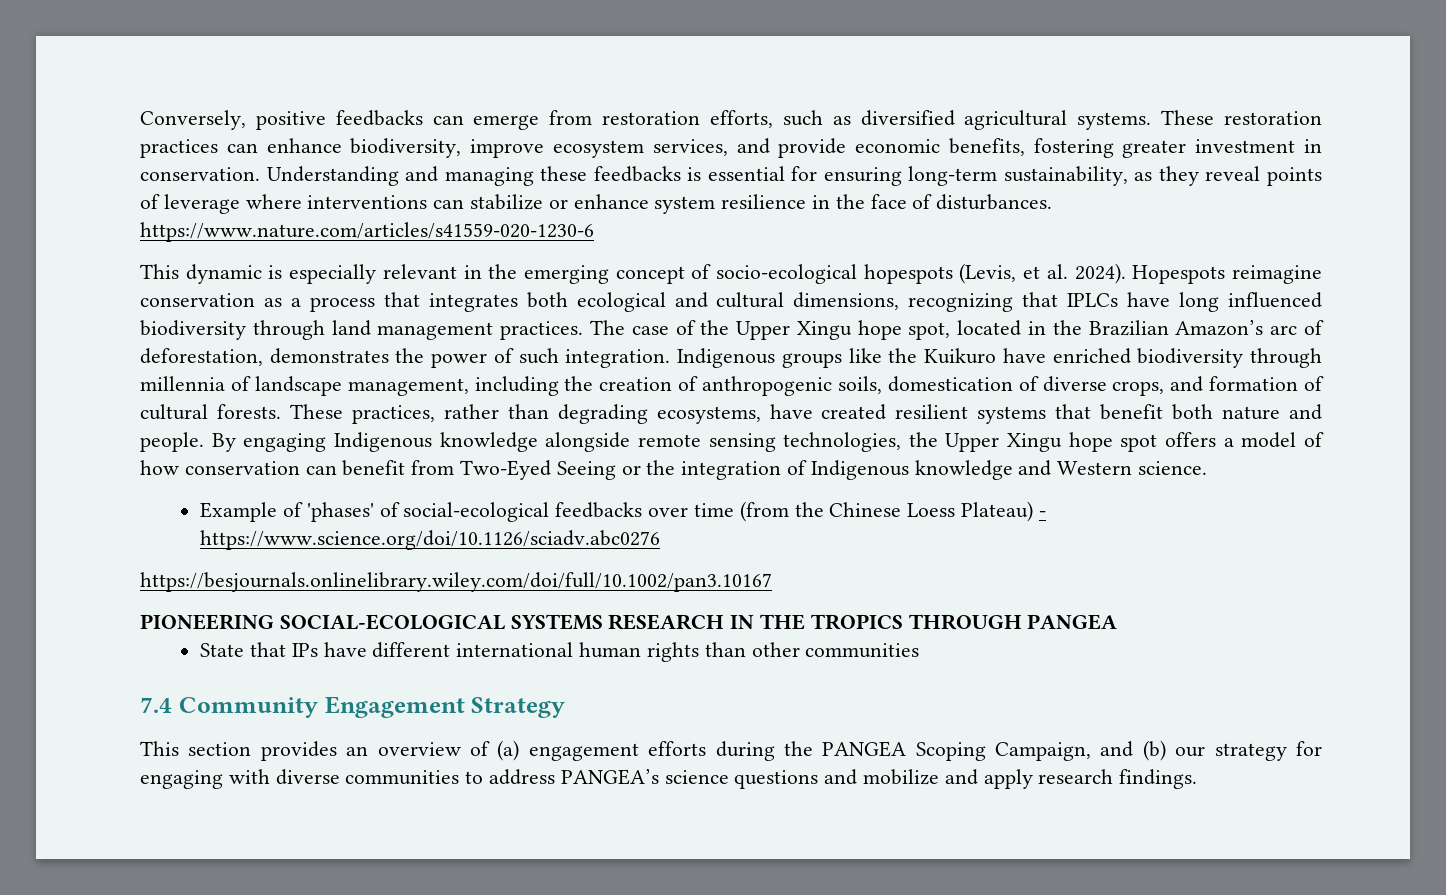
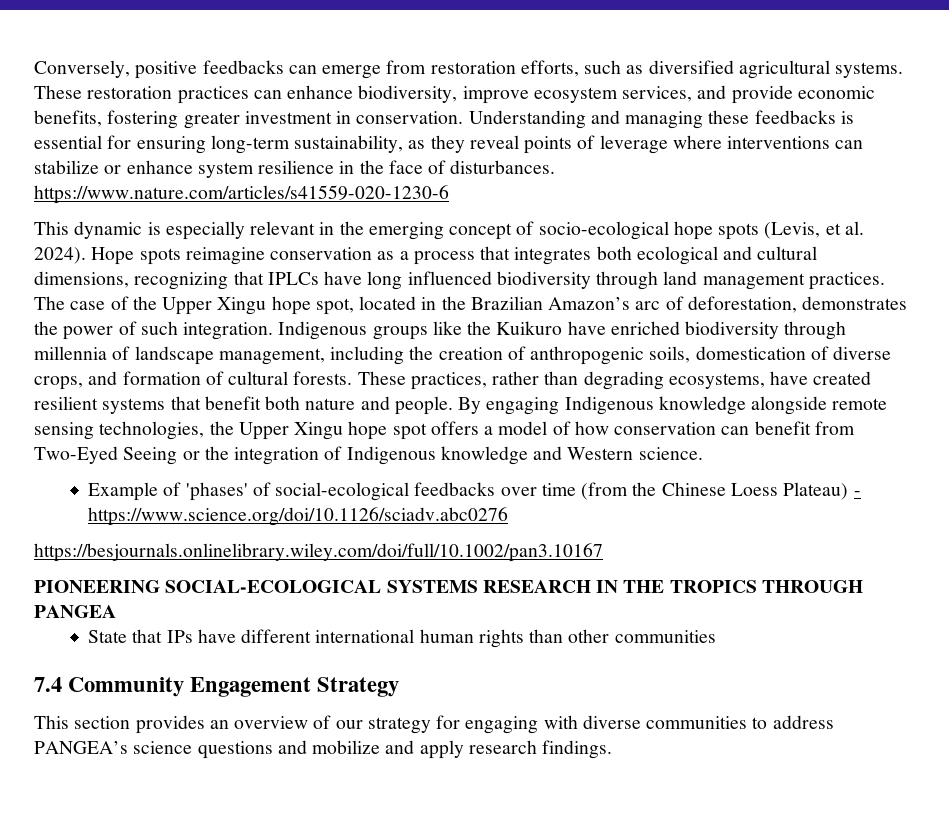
[863,264,953,284] hopespots -> [673,221,760,240] hope spots
[1132,265,1226,284] Hopespots -> [91,247,181,265] Hope spots
[497,740,1166,761] (a) engagement efforts during the PANGEA Scoping Campaign, and (b) -> (332, 722) none

